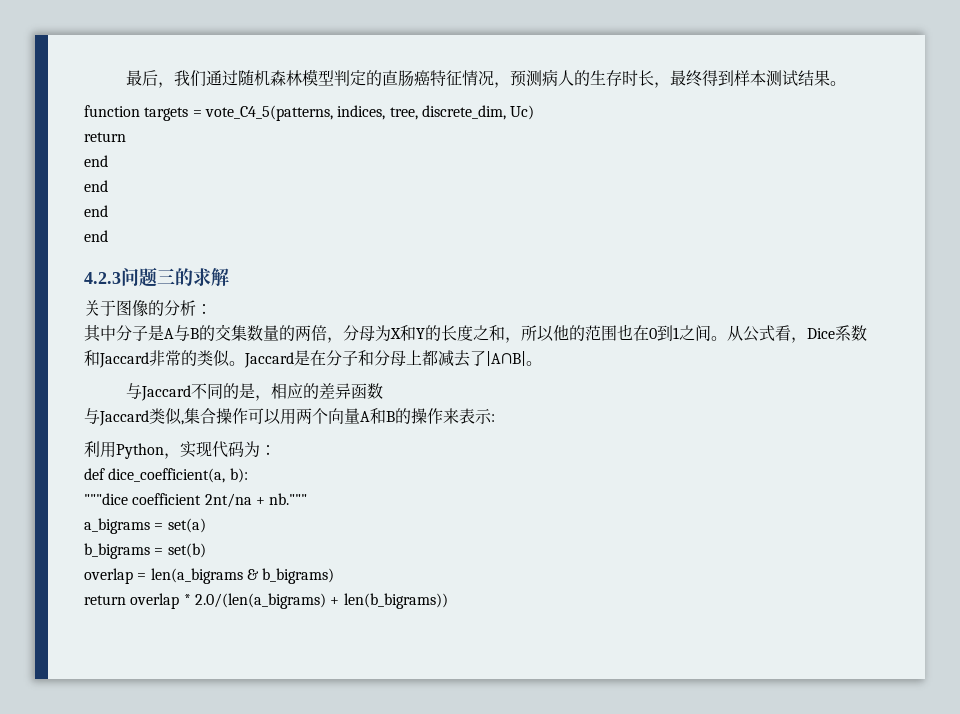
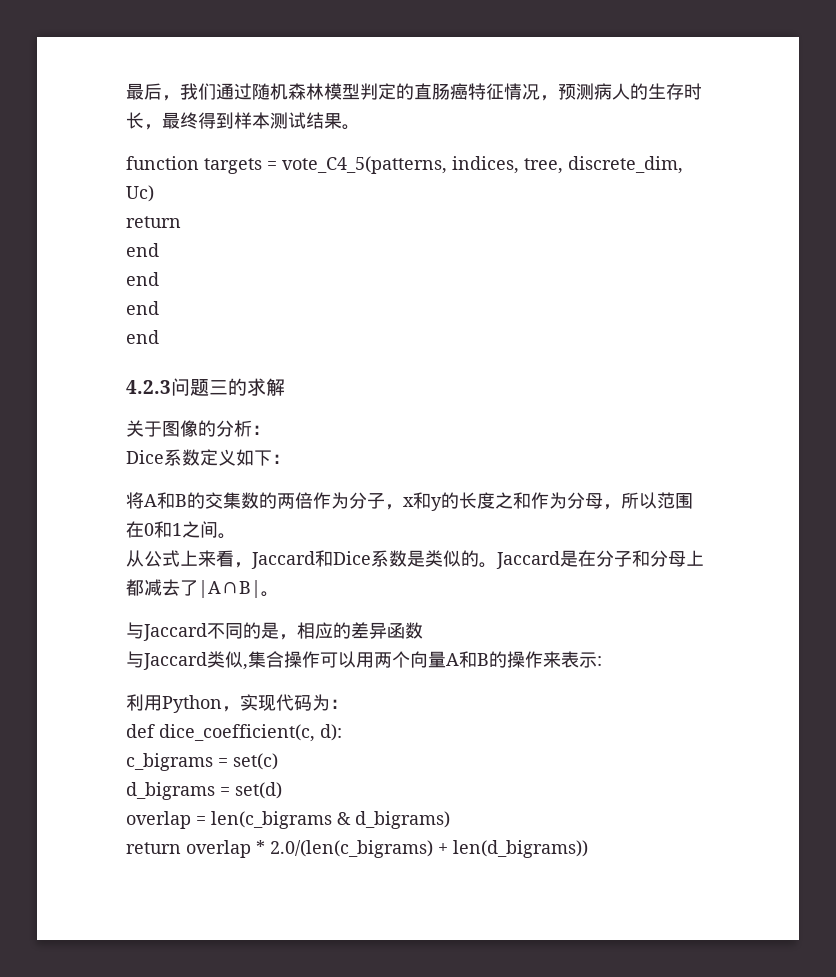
[84,324,867,343] [84,350,230,368] 其中分子是A与B的交集数量的两倍，分母为X和Y的长度之和，所以他的范围也在0到1之间。从公式看，Dice系数和Jaccard非常的类似 -> [126,449,290,466] [126,492,693,511] [126,521,236,539] [126,550,479,569] Dice系数定义如下： // 将A和B的交集数的两倍作为分子，x和y的长度之和作为分母，所以范围在0和1之间。 // 从公式上来看，Jaccard和Dice系数是类似的
[108,468,248,483] [84,493,308,508] [84,518,206,534] [84,543,206,559] dice_coefficient(a, b): // """dice coefficient 2nt/na + nb.""" // a_bigrams = set(a) // b_bigrams = set(b) -> [159,724,342,742] [126,753,278,771] [126,782,282,800] dice_coefficient(c, d): // c_bigrams = set(c) // d_bigrams = set(d)
[150,568,335,584] len(a_bigrams & b_bigrams) -> [211,811,450,829] len(c_bigrams & d_bigrams)
[194,593,448,609] 2.0/(len(a_bigrams) + len(b_bigrams)) -> [270,840,588,858] 2.0/(len(c_bigrams) + len(d_bigrams))

